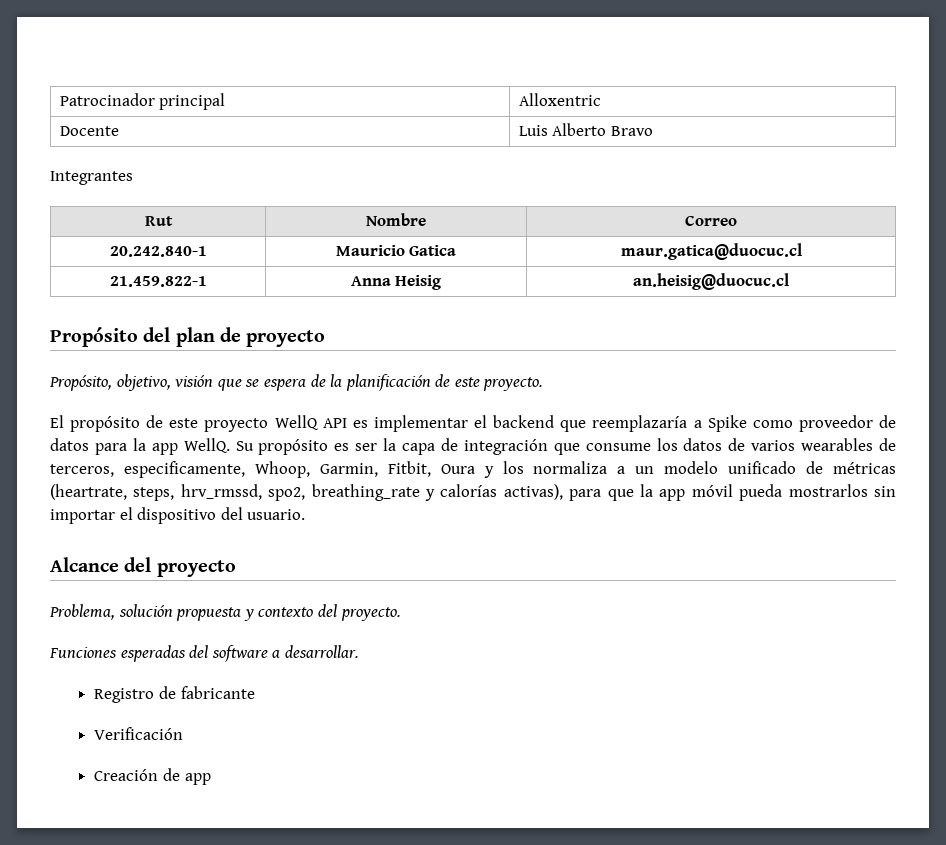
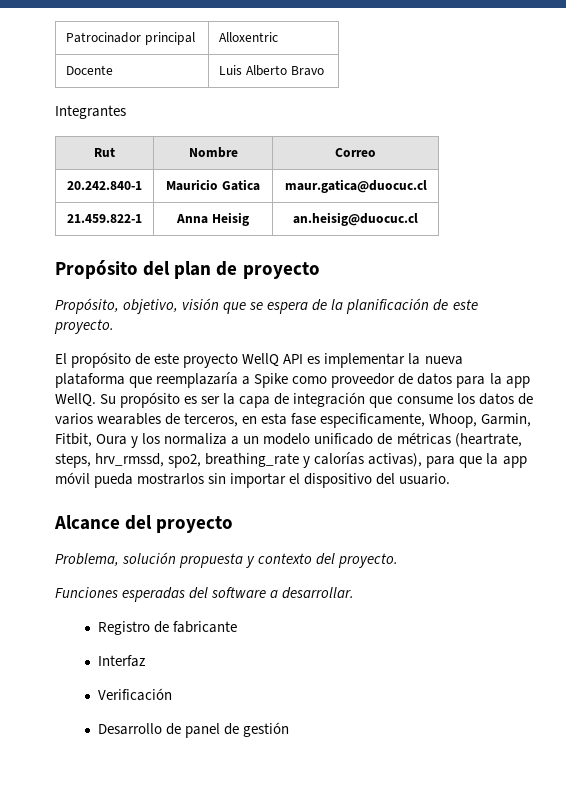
[474,415,555,428] el backend -> [408,353,463,365] [55,373,125,388] la nueva plataforma
(114, 470) none -> [242,413,317,425] en esta fase
(255, 692) none -> [98,655,146,667] // Interfaz
[94,768,211,785] Creación de app -> [98,722,290,738] Desarrollo de panel de gestión

